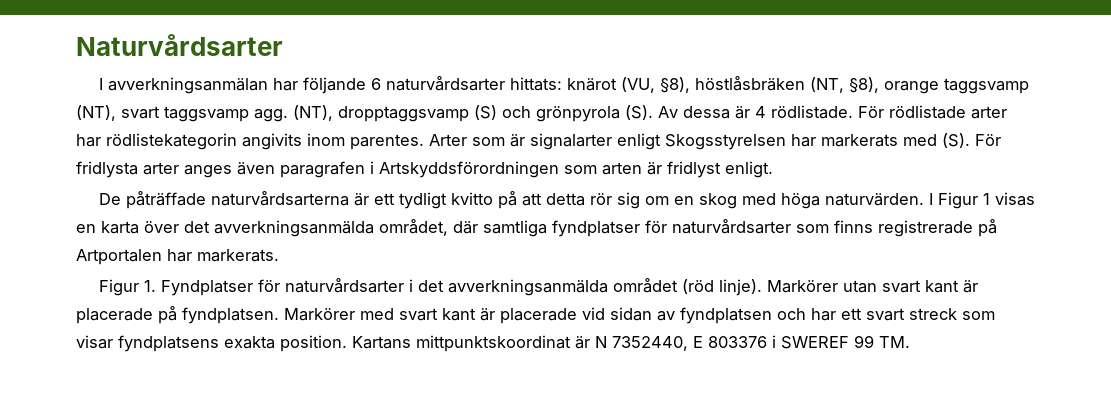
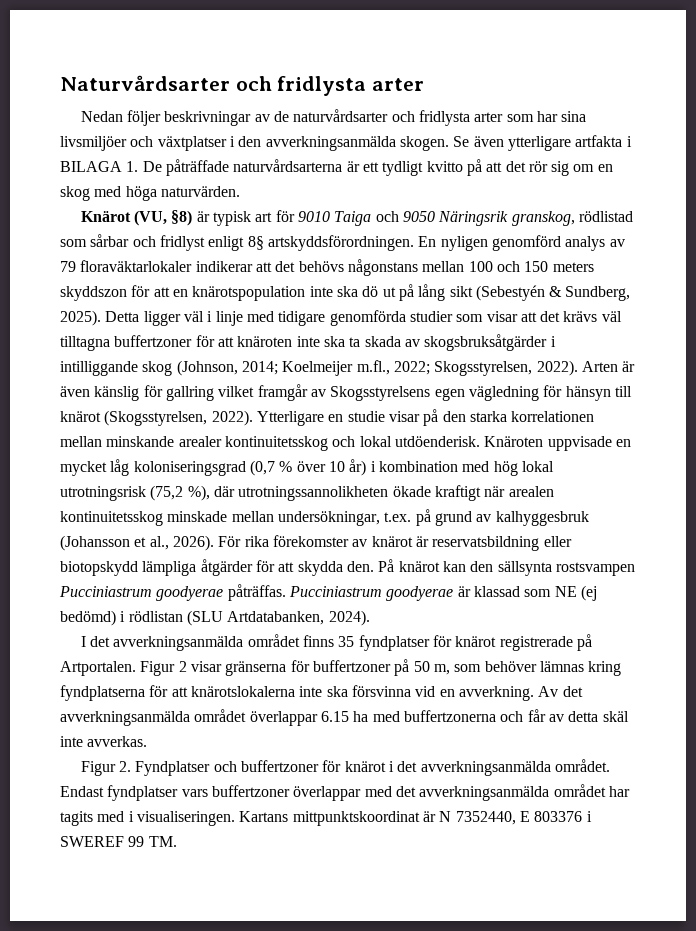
[98,76,1029,94] [76,105,1007,122] [76,133,1001,150] [76,161,773,178] // I avverkningsanmälan har följande 6 naturvårdsarter hittats: knärot (VU, §8), höstlåsbräken (NT, §8), orange taggsvamp (NT), svart taggsvamp agg. (NT), dropptaggsvamp (S) och grönpyrola (S). Av dessa är 4 rödlistade. För rödlistade arter har rödlistekategorin angivits inom parentes. Arter som är signalarter enligt Skogsstyrelsen har markerats med (S). För fridlysta arter anges även paragrafen i Artskyddsförordningen som arten är fridlyst enligt. // -> [235,76,425,96] [80,109,587,126] [60,135,632,151] [60,161,139,172] och fridlysta arter // Nedan följer beskrivningar av de naturvårdsarter och fridlysta arter som har sina livsmiljöer och växtplatser i den avverkningsanmälda skogen. Se även ytterligare artfakta i BILAGA 1.
[545,193,585,206] detta -> [505,161,526,172] det
[928,192,1035,209] [76,219,997,237] [76,249,279,265] [98,278,978,296] [76,306,995,324] [76,335,347,352] I Figur 1 visas en karta över det avverkningsanmälda området, där samtliga fyndplatser för naturvårdsarter som finns registrerade på Artportalen har markerats. // Figur 1. Fyndplatser för naturvårdsarter i det avverkningsanmälda området (röd linje). Markörer utan svart kant är placerade på fyndplatsen. Markörer med svart kant är placerade vid sidan av fyndplatsen och har ett svart streck som visar fyndplatsens exakta position. -> [80,210,633,226] [60,234,625,251] [60,259,594,276] [60,284,631,301] [60,310,622,326] [60,334,556,351] [60,360,636,376] [60,384,632,401] [60,409,595,426] [60,436,631,451] [60,459,554,476] [60,485,554,501] [60,509,589,526] [60,535,572,551] [60,559,635,576] [59,584,597,601] [60,610,370,626] [80,634,593,651] [60,659,622,676] [60,685,583,701] [60,709,629,726] [60,736,148,747] [80,759,611,776] [60,784,630,801] [60,811,235,826] // Knärot (VU, §8) är typisk art för 9010 Taiga och 9050 Näringsrik granskog, rödlistad som sårbar och fridlyst enligt 8§ artskyddsförordningen. En nyligen genomförd analys av 79 floraväktarlokaler indikerar att det behövs någonstans mellan 100 och 150 meters skyddszon för att en knärotspopulation inte ska dö ut på lång sikt (Sebestyén & Sundberg, 2025). Detta ligger väl i linje med tidigare genomförda studier som visar att det krävs väl tilltagna buffertzoner för att knäroten inte ska ta skada av skogsbruksåtgärder i intilliggande skog (Johnson, 2014; Koelmeijer m.fl., 2022; Skogsstyrelsen, 2022). Arten är även känslig för gallring vilket framgår av Skogsstyrelsens egen vägledning för hänsyn till knärot (Skogsstyrelsen, 2022). Ytterligare en studie visar på den starka korrelationen mellan minskande arealer kontinuitetsskog och lokal utdöenderisk. Knäroten uppvisade en mycket låg koloniseringsgrad (0,7 % över 10 år) i kombination med hög lokal utrotningsrisk (75,2 %), där utrotningssannolikheten ökade kraftigt när arealen kontinuitetsskog minskade mellan undersökningar, t.ex. på grund av kalhyggesbruk (Johansson et al., 2026). För rika förekomster av knärot är reservatsbildning eller biotopskydd lämpliga åtgärder för att skydda den. På knärot kan den sällsynta rostsvampen Pucciniastrum goodyerae påträffas. Pucciniastrum goodyerae är klassad som NE (ej bedömd) i rödlistan (SLU Artdatabanken, 2024). // I det avverkningsanmälda området finns 35 fyndplatser för knärot registrerade på Artportalen. Figur 2 visar gränserna för buffertzoner på 50 m, som behöver lämnas kring fyndplatserna för att knärotslokalerna inte ska försvinna vid en avverkning. Av det avverkningsanmälda området överlappar 6.15 ha med buffertzonerna och får av detta skäl inte avverkas. // Figur 2. Fyndplatser och buffertzoner för knärot i det avverkningsanmälda området. Endast fyndplatser vars buffertzoner överlappar med det avverkningsanmälda området har tagits med i visualiseringen.

